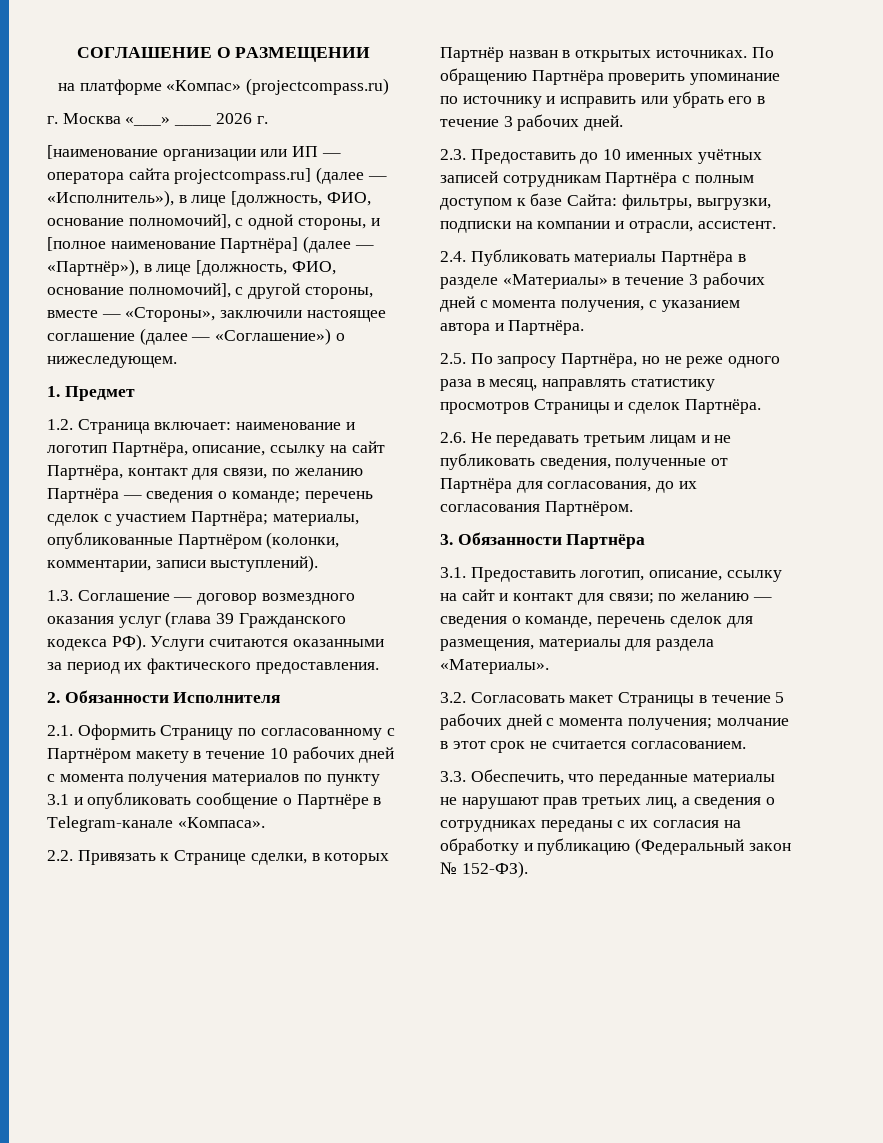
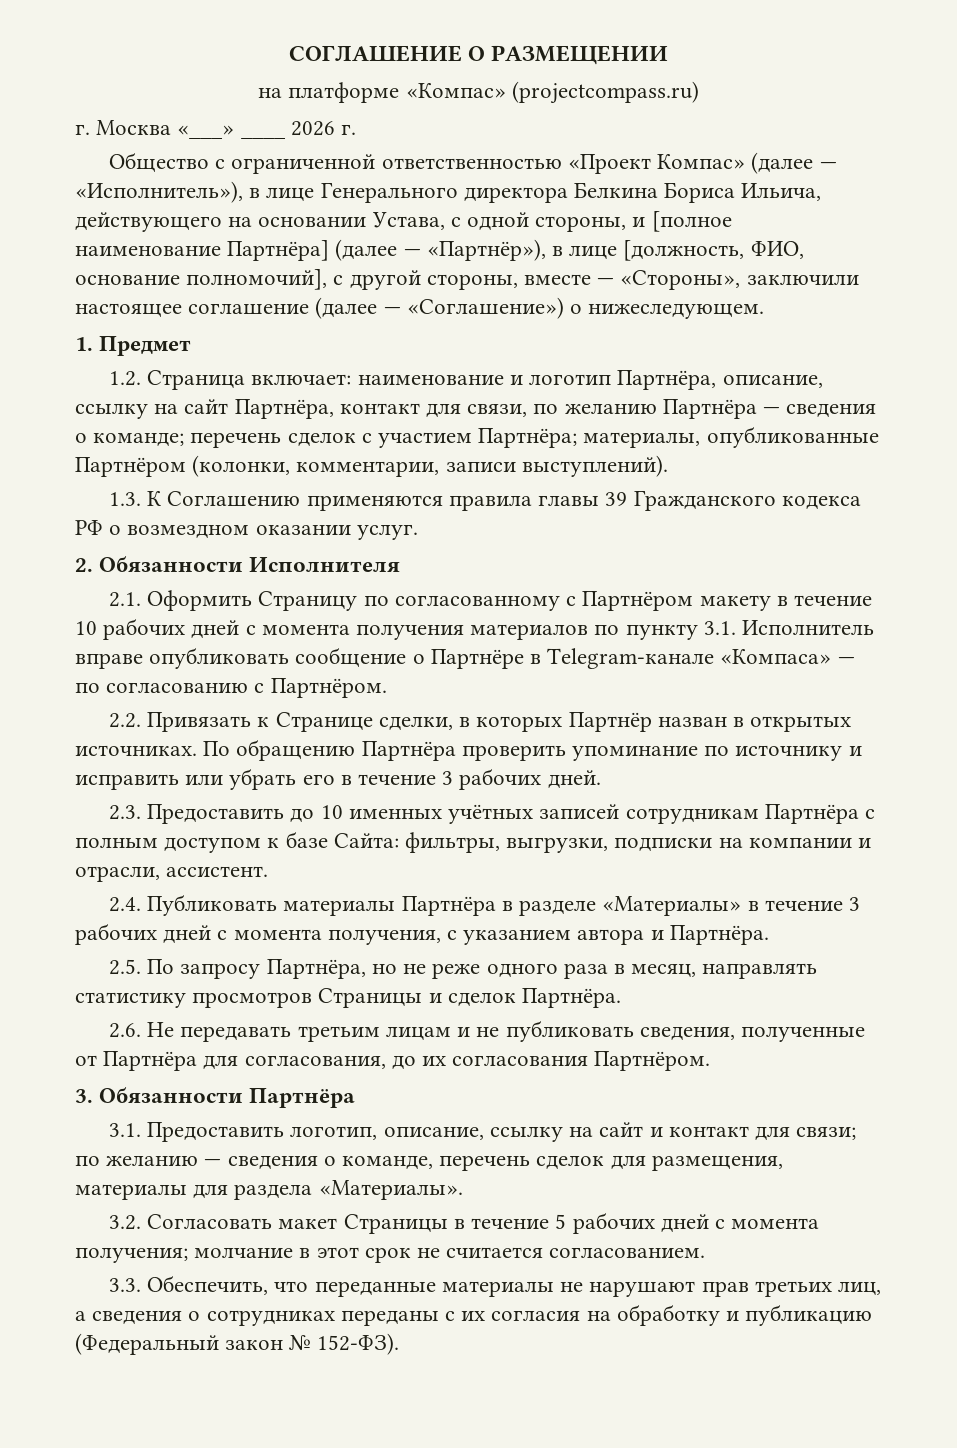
[47,145,341,161] [47,168,312,184] [наименование организации или ИП — оператора сайта projectcompass.ru] -> [109,152,746,174] Общество с ограниченной ответственностью «Проект Компас»
[231,191,371,207] [47,214,231,229] [должность, ФИО, основание полномочий], -> [320,182,822,203] [75,212,445,232] Генерального директора Белкина Бориса Ильича, действующего на основании Устава,
[77,590,355,605] [47,611,346,628] [47,634,384,651] [47,658,379,674] Соглашение — договор возмездного оказания услуг (глава 39 Гражданского кодекса РФ). Услуги считаются оказанными за период их фактического предоставления. -> [147,490,861,511] [75,520,418,540] К Соглашению применяются правила главы 39 Гражданского кодекса РФ о возмездном оказании услуг.
[47,794,83,805] 3.1 и -> [703,620,875,635] [75,653,143,669] 3.1. Исполнитель вправе
[177,817,265,828] «Компаса». -> [720,649,855,664] [75,678,387,698] «Компаса» — по согласованию с Партнёром.

